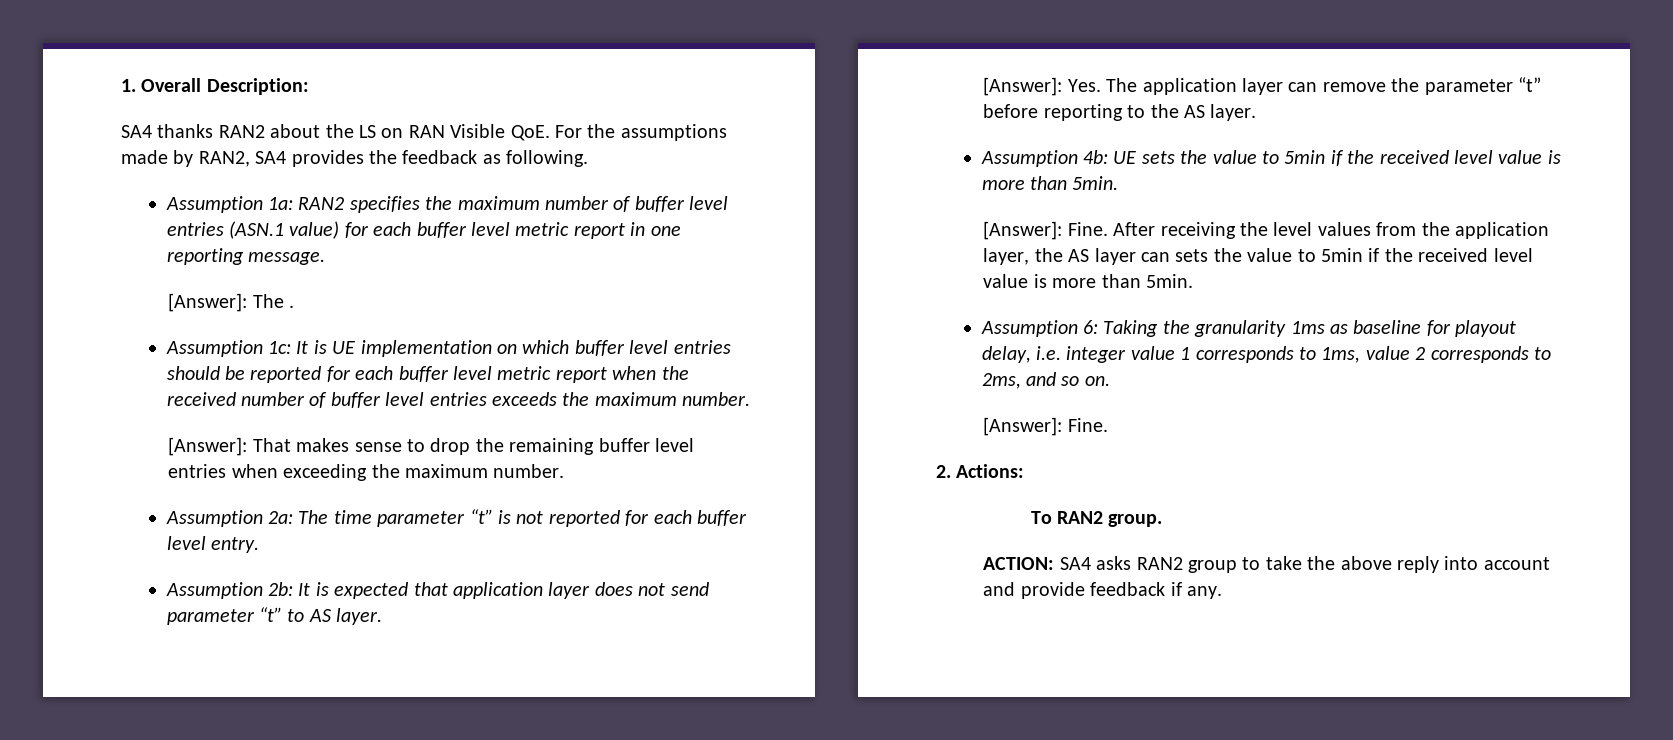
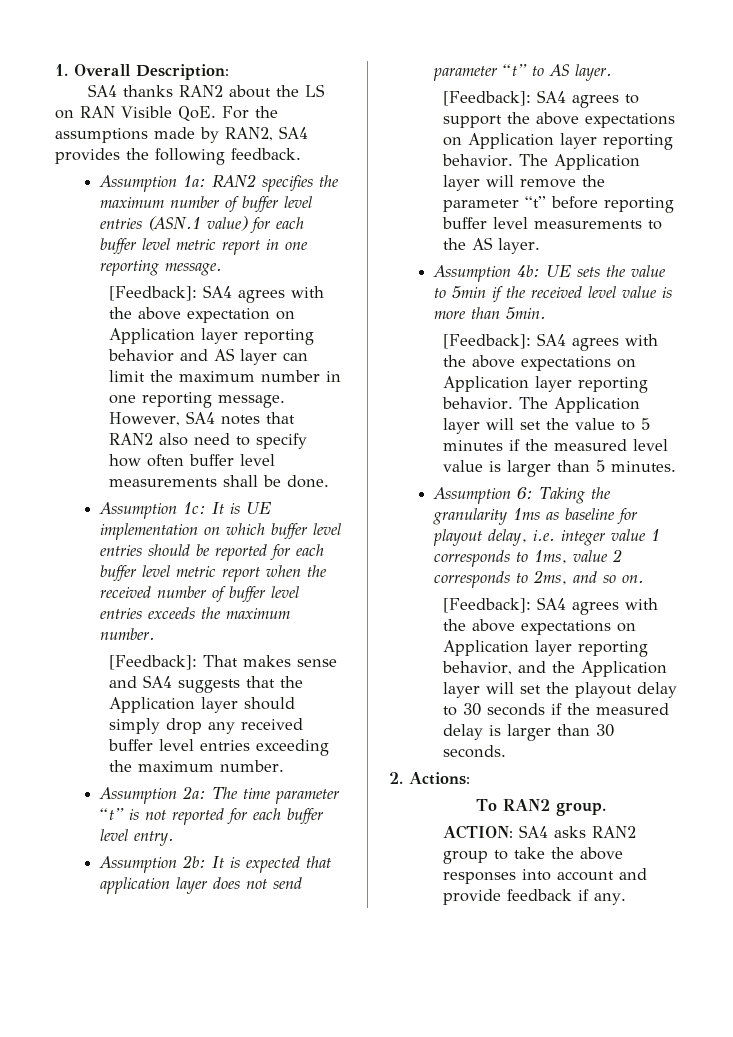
[402,150,589,167] feedback as following. -> [155,148,301,165] following feedback.
[168,293,295,312] [Answer]: The . -> [109,285,325,303] [109,307,296,323] [109,328,315,345] [108,348,309,365] [109,370,342,382] [109,392,286,408] [109,411,296,426] [109,433,308,449] [109,454,276,467] [109,475,330,488] [Feedback]: SA4 agrees with the above expectation on Application layer reporting behavior and AS layer can limit the maximum number in one reporting message. However, SA4 notes that RAN2 also need to specify how often buffer level measurements shall be done.
[168,437,248,456] [Answer]: -> [109,655,198,670] [Feedback]:
[406,438,694,455] [168,464,278,478] to drop the remaining buffer level entries when -> [109,675,304,693] [109,697,296,713] [109,718,304,734] [108,739,251,751] and SA4 suggests that the Application layer should simply drop any received buffer level entries
[983,77,1318,96] [Answer]: Yes. The application layer can -> [443,90,640,108] [443,112,676,128] [443,133,674,150] [442,154,641,170] [443,175,515,191] [Feedback]: SA4 agrees to support the above expectations on Application layer reporting behavior. The Application layer will
(1123, 112) none -> [442,217,643,229] buffer level measurements
[983,221,1549,240] [983,248,1533,265] [983,274,1193,288] [Answer]: Fine. After receiving the level values from the application layer, the AS layer can sets the value to 5min if the received level value is more than 5min. -> [443,333,659,351] [443,355,637,371] [443,376,649,393] [442,397,641,413] [443,418,651,434] [443,439,669,451] [443,460,677,477] [Feedback]: SA4 agrees with the above expectations on Application layer reporting behavior. The Application layer will set the value to 5 minutes if the measured level value is larger than 5 minutes.
[983,417,1108,436] [Answer]: Fine. -> [443,597,659,615] [443,619,637,635] [443,640,649,657] [442,661,668,677] [443,682,678,698] [443,703,670,716] [443,724,615,741] [443,745,507,758] [Feedback]: SA4 agrees with the above expectations on Application layer reporting behavior, and the Application layer will set the playout delay to 30 seconds if the measured delay is larger than 30 seconds.
[1396,556,1439,573] reply -> [443,872,517,884] responses

